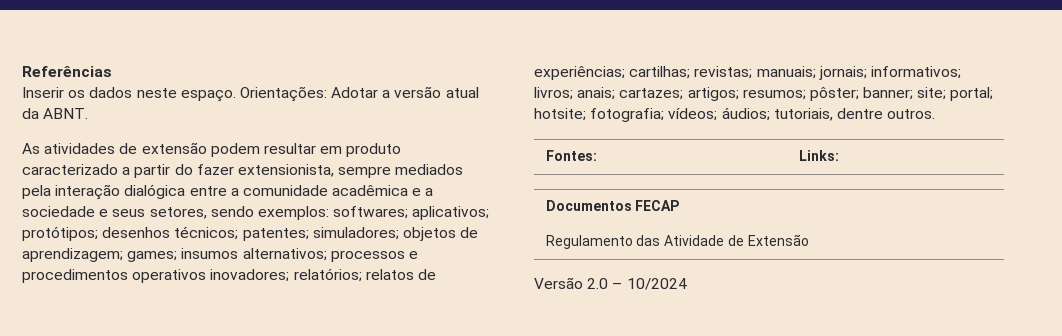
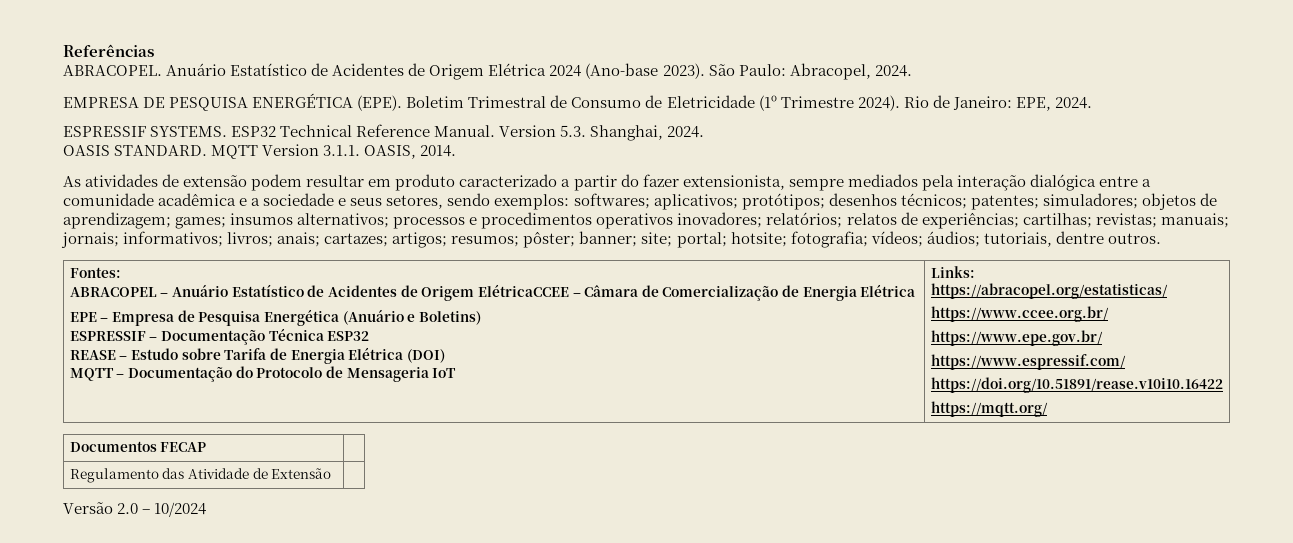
[22,86,479,102] [22,108,89,119] Inserir os dados neste espaço. Orientações: Adotar a versão atual da ABNT. -> [63,63,912,80] [63,93,1092,111] [63,124,705,141] [63,144,457,159] ABRACOPEL. Anuário Estatístico de Acidentes de Origem Elétrica 2024 (Ano-base 2023). São Paulo: Abracopel, 2024. // EMPRESA DE PESQUISA ENERGÉTICA (EPE). Boletim Trimestral de Consumo de Eletricidade (1º Trimestre 2024). Rio de Janeiro: EPE, 2024. // ESPRESSIF SYSTEMS. ESP32 Technical Reference Manual. Version 5.3. Shanghai, 2024. // OASIS STANDARD. MQTT Version 3.1.1. OASIS, 2014.
[798,150,839,161] | Links: -> [69,284,916,301] [69,309,481,326] [69,328,370,345] [69,347,445,364] [69,366,457,382] [930,266,975,278] [930,283,1168,299] [930,306,1109,322] [930,330,1103,346] [930,354,1126,370] [930,377,1223,393] [930,401,1048,417] // ABRACOPEL – Anuário Estatístico de Acidentes de Origem ElétricaCCEE – Câmara de Comercialização de Energia Elétrica // EPE – Empresa de Pesquisa Energética (Anuário e Boletins) // ESPRESSIF – Documentação Técnica ESP32 // REASE – Estudo sobre Tarifa de Energia Elétrica (DOI) // MQTT – Documentação do Protocolo de Mensageria IoT | Links: // https://abracopel.org/estatisticas/ // https://www.ccee.org.br/ // https://www.epe.gov.br/ // https://www.espressif.com/ // https://doi.org/10.51891/rease.v10i10.16422 // https://mqtt.org/

